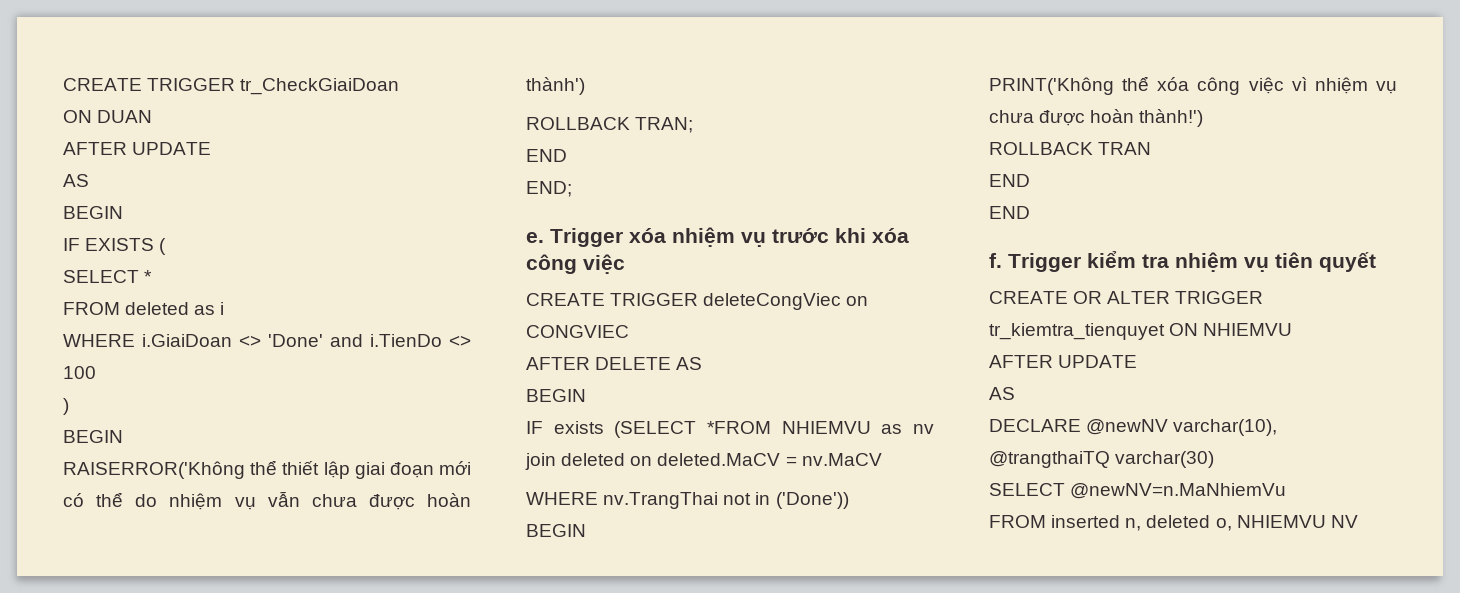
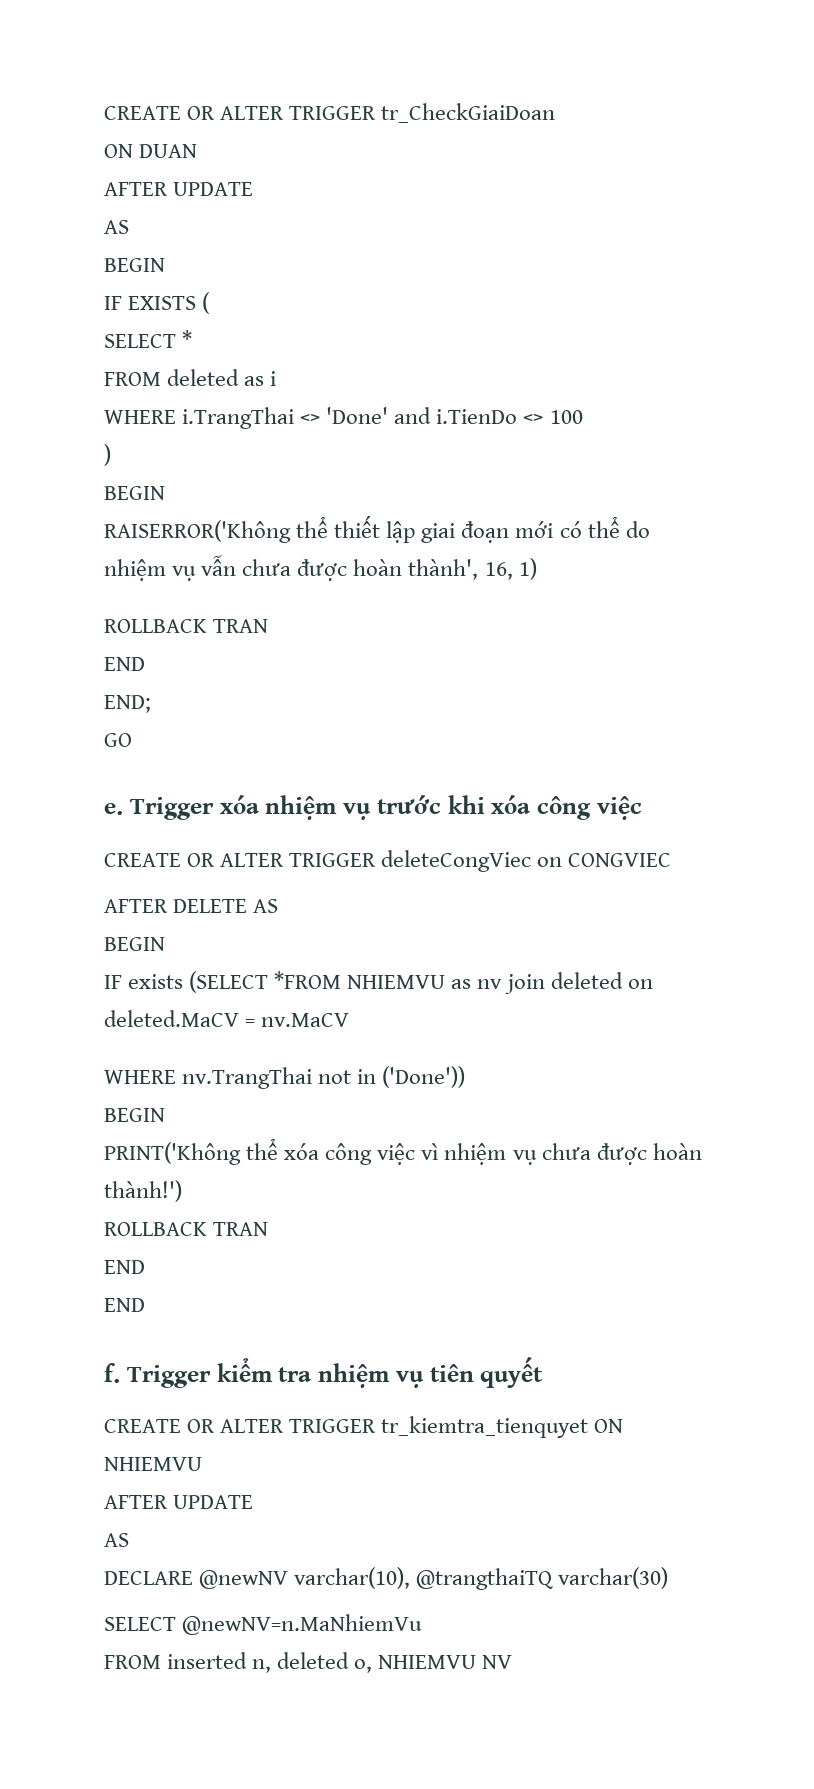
[63,78,142,91] CREATE -> [104,106,285,120] CREATE OR ALTER
[142,334,232,347] i.GiaiDoan -> [182,407,295,429] i.TrangThai
[526,77,585,95] [526,117,694,133] thành') // ROLLBACK TRAN; -> [408,558,537,580] [104,619,269,633] thành', 16, 1) // ROLLBACK TRAN
(572, 189) none -> [104,733,132,747] // GO
(605, 299) none -> [187,853,285,867] OR ALTER

